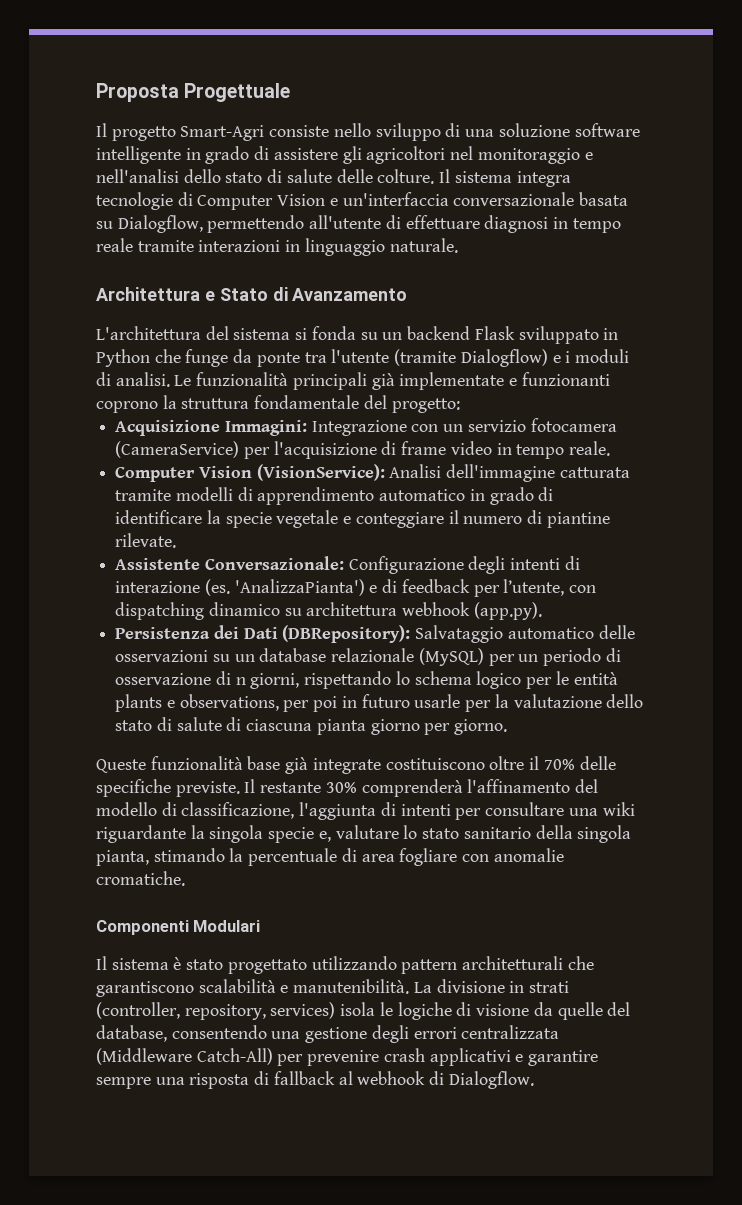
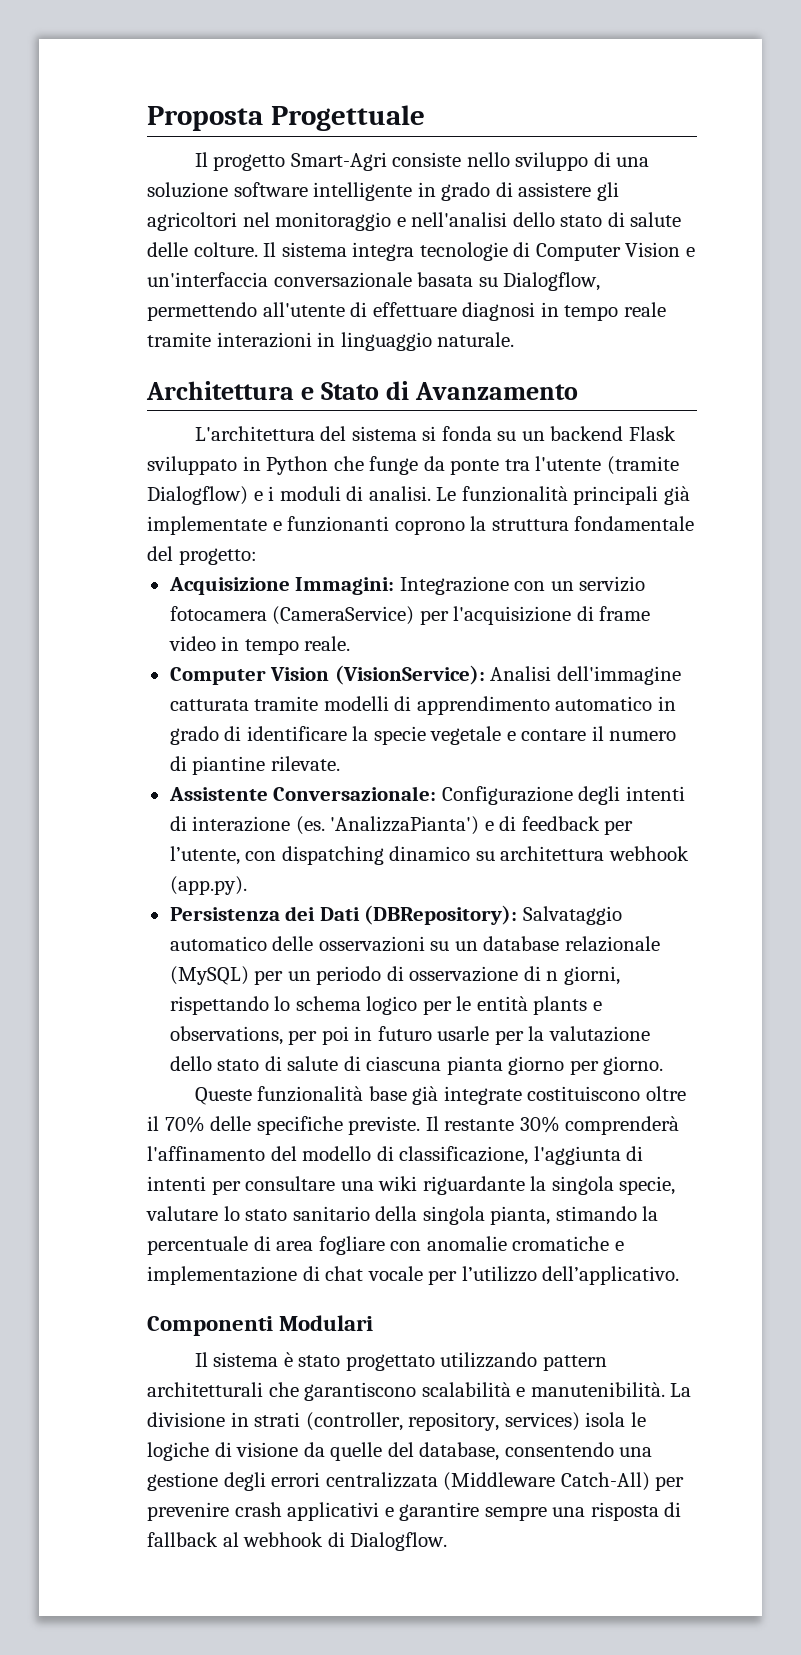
[355,512,444,528] conteggiare -> [521,729,587,741] contare
[268,827,331,843] specie e, -> [619,1176,676,1195] specie,
[96,871,185,886] cromatiche. -> [512,1236,624,1251] [147,1266,680,1285] cromatiche e implementazione di chat vocale per l’utilizzo dell’applicativo.

